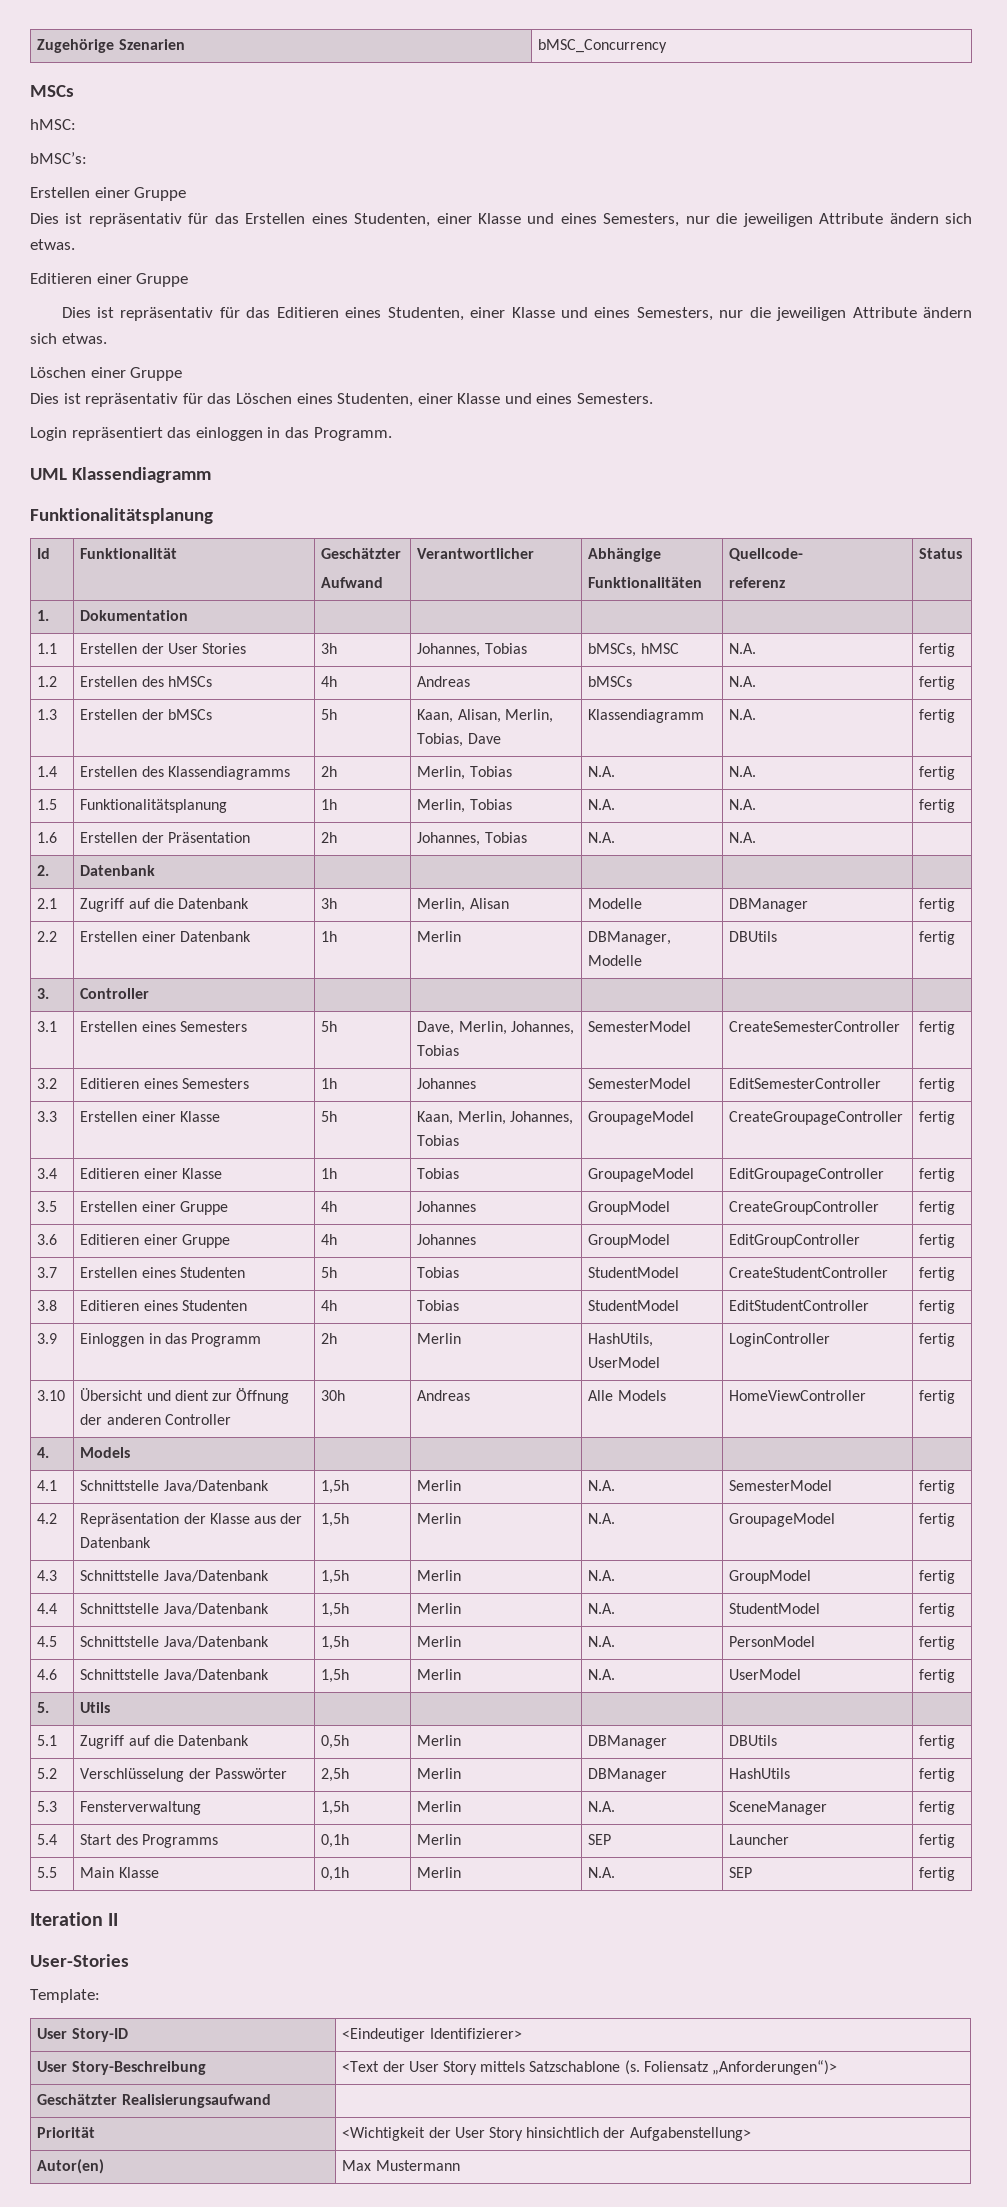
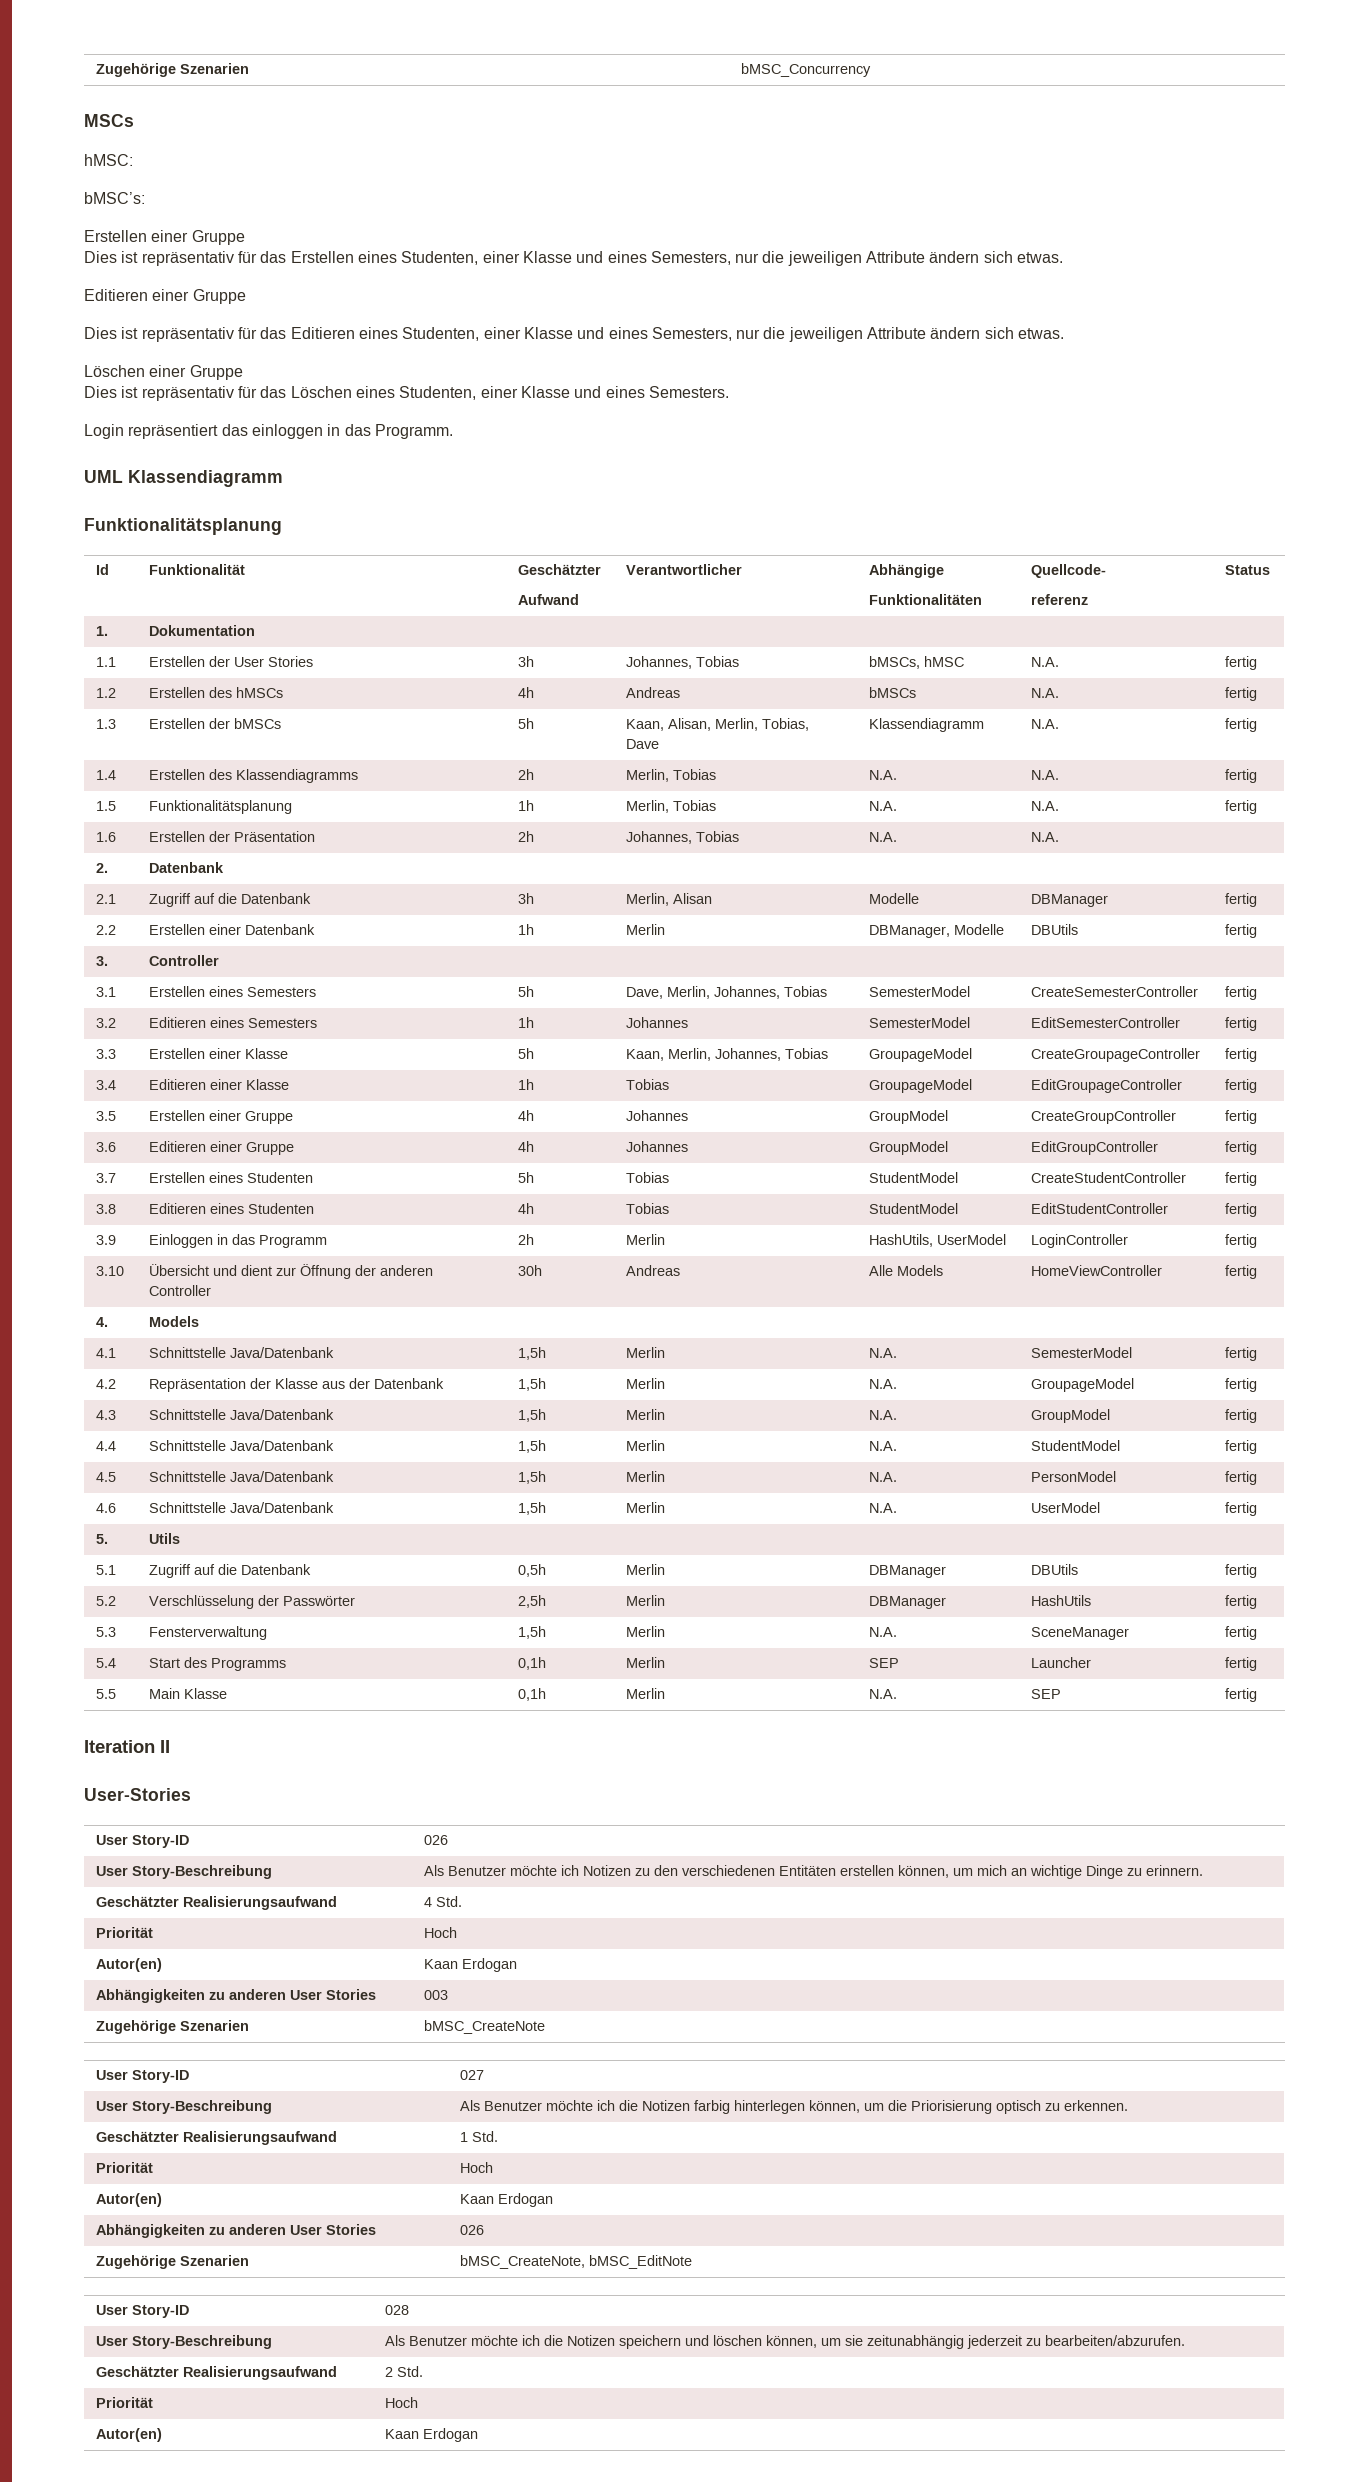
[30,1989,100,2003] [37,2028,128,2042] [342,2028,522,2042] [37,2061,206,2075] [342,2060,837,2075] [37,2094,271,2108] [37,2127,96,2138] [342,2127,751,2141] [37,2159,105,2174] [342,2160,460,2171] // Template: // User Story-ID | <Eindeutiger Identifizierer> // User Story-Beschreibung | <Text der User Story mittels Satzschablone (s. Foliensatz „Anforderungen“)> // Geschätzter Realisierungsaufwand | // Priorität | <Wichtigkeit der User Story hinsichtlich der Aufgabenstellung> // Autor(en) | Max Mustermann -> [96,1835,190,1848] [424,1835,449,1845] [96,1865,273,1879] [424,1865,1204,1879] [96,1896,338,1910] [424,1896,463,1907] [96,1927,154,1938] [424,1927,458,1938] [96,1958,163,1972] [424,1958,518,1972] [96,1989,377,2003] [424,1990,449,2000] [96,2020,250,2034] [424,2020,546,2034] [96,2070,190,2083] [460,2070,485,2080] [96,2100,273,2114] [460,2100,1129,2114] [96,2131,338,2145] [460,2131,499,2142] [96,2162,154,2173] [460,2162,494,2173] [96,2193,163,2207] [460,2193,554,2207] [96,2224,377,2238] [460,2225,485,2235] [96,2255,250,2269] [460,2255,693,2269] [96,2305,190,2318] [385,2305,410,2315] [96,2335,273,2349] [385,2335,1186,2349] [96,2366,338,2380] [385,2366,424,2377] [96,2397,154,2408] [385,2397,419,2408] [96,2428,163,2442] [385,2428,479,2442] // User Story-ID | 026 // User Story-Beschreibung | Als Benutzer möchte ich Notizen zu den verschiedenen Entitäten erstellen können, um mich an wichtige Dinge zu erinnern. // Geschätzter Realisierungsaufwand | 4 Std. // Priorität | Hoch // Autor(en) | Kaan Erdogan // Abhängigkeiten zu anderen User Stories | 003 // Zugehörige Szenarien | bMSC_CreateNote // User Story-ID | 027 // User Story-Beschreibung | Als Benutzer möchte ich die Notizen farbig hinterlegen können, um die Priorisierung optisch zu erkennen. // Geschätzter Realisierungsaufwand | 1 Std. // Priorität | Hoch // Autor(en) | Kaan Erdogan // Abhängigkeiten zu anderen User Stories | 026 // Zugehörige Szenarien | bMSC_CreateNote, bMSC_EditNote // User Story-ID | 028 // User Story-Beschreibung | Als Benutzer möchte ich die Notizen speichern und löschen können, um sie zeitunabhängig jederzeit zu bearbeiten/abzurufen. // Geschätzter Realisierungsaufwand | 2 Std. // Priorität | Hoch // Autor(en) | Kaan Erdogan

